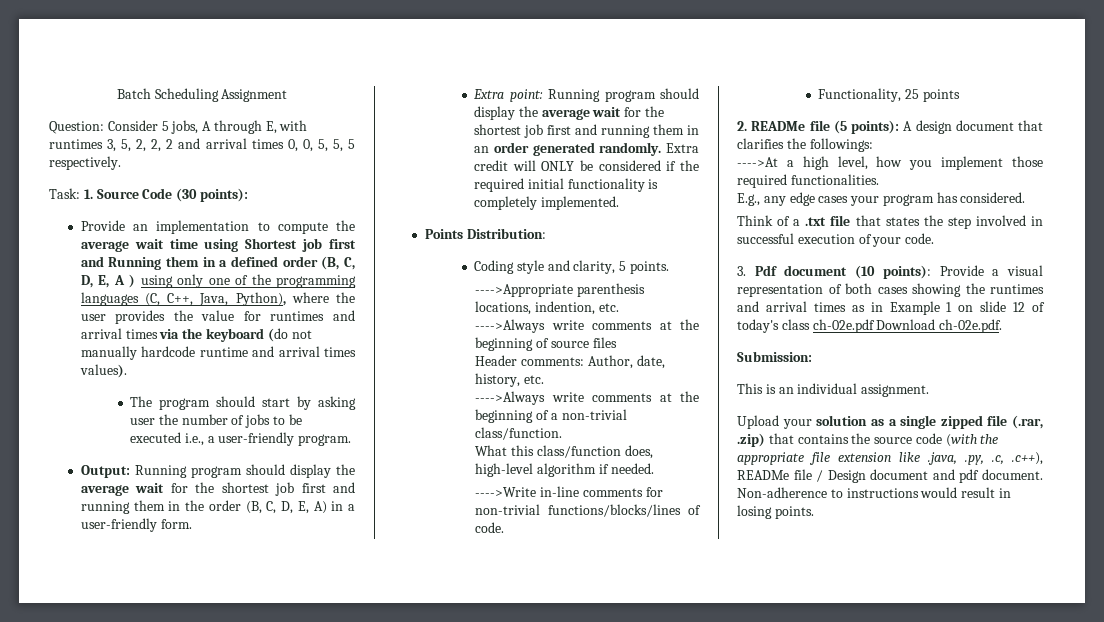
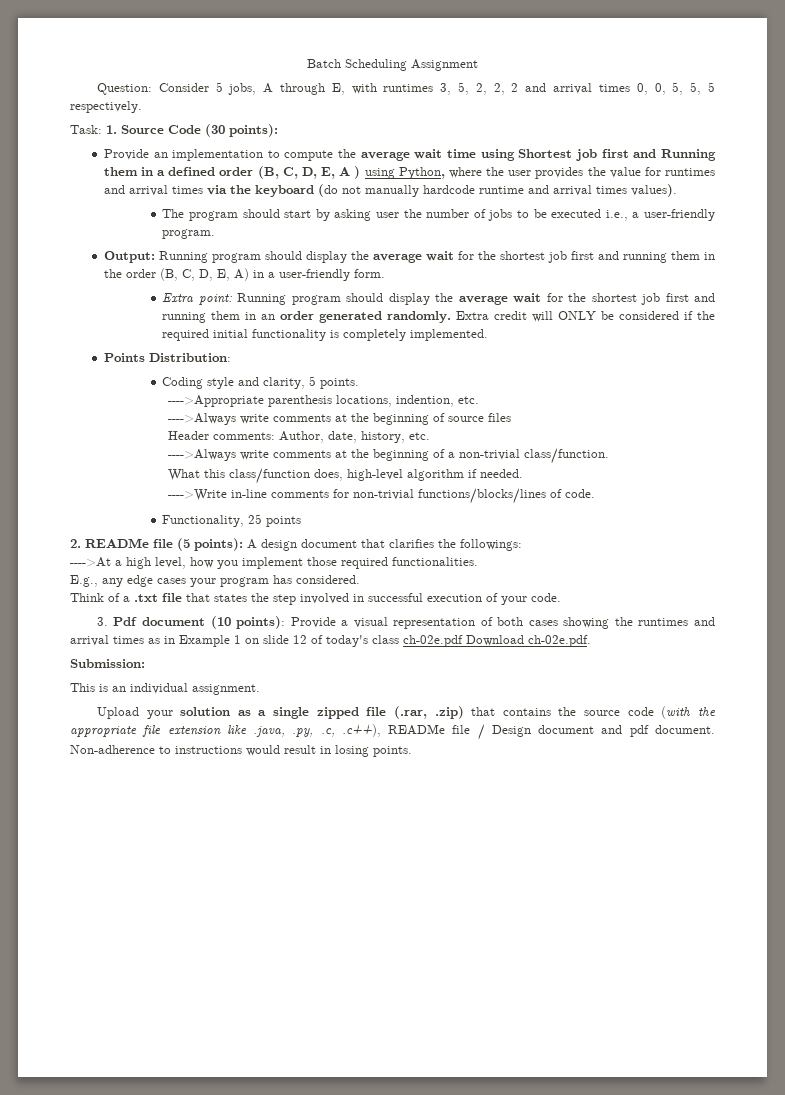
[177,274,356,288] [80,292,286,306] only one of the programming languages (C, C++, Java, Python), -> [398,167,445,179] Python,

